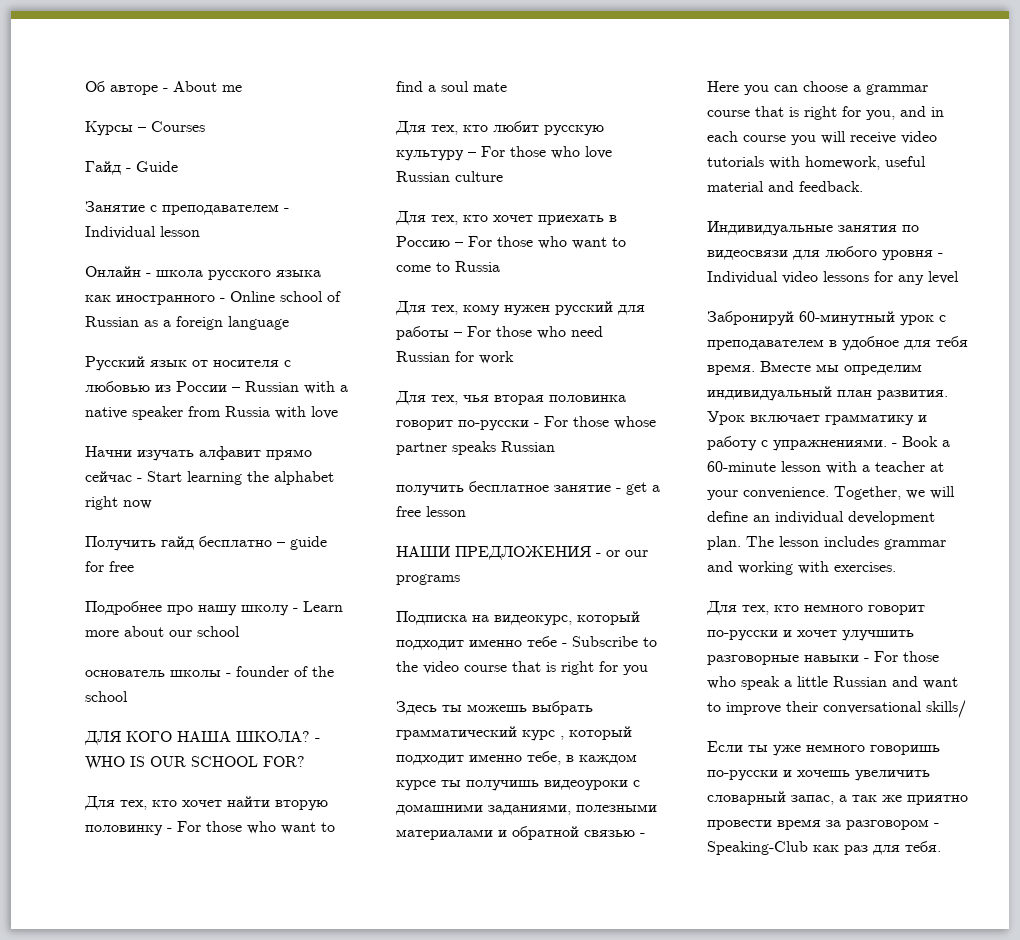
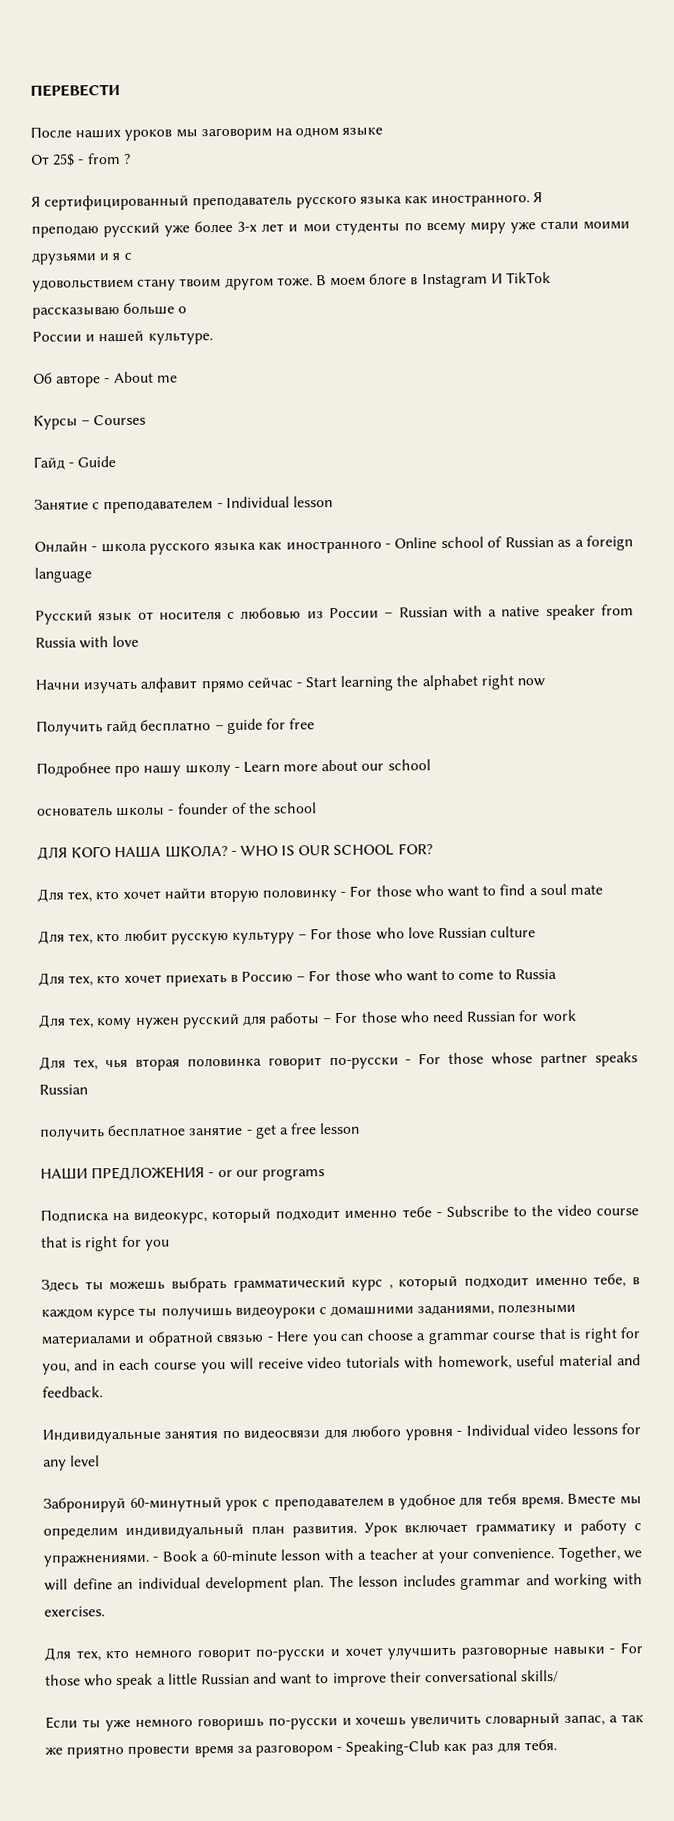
(85, 86) none -> [30,83,121,97] [30,126,384,141] [30,152,131,167] [31,192,544,211] [31,220,630,238] [31,252,132,265] [32,271,552,292] [32,302,188,319] [32,330,213,345] ПЕРЕВЕСТИ // После наших уроков мы заговорим на одном языке // От 25$ - from ? // Я сертифицированный преподаватель русского языка как иностранного. Я // преподаю русский уже более 3-х лет и мои студенты по всему миру уже стали моими друзьями и я с // удовольствием стану твоим другом тоже. В моем блоге в Instagram И TikTok рассказываю больше о // России и нашей культуре. //

